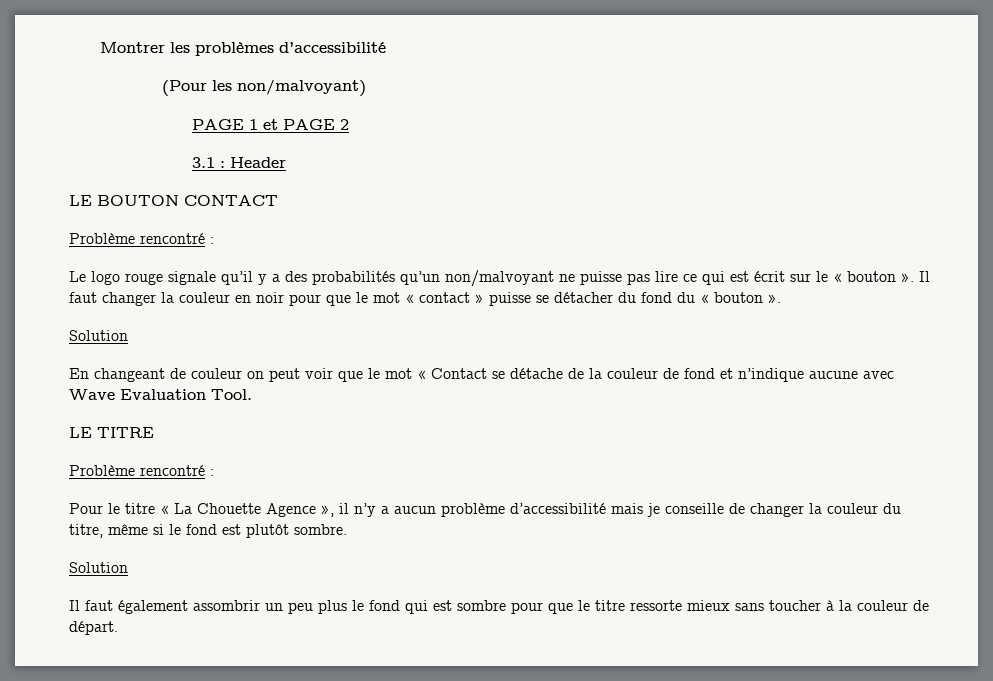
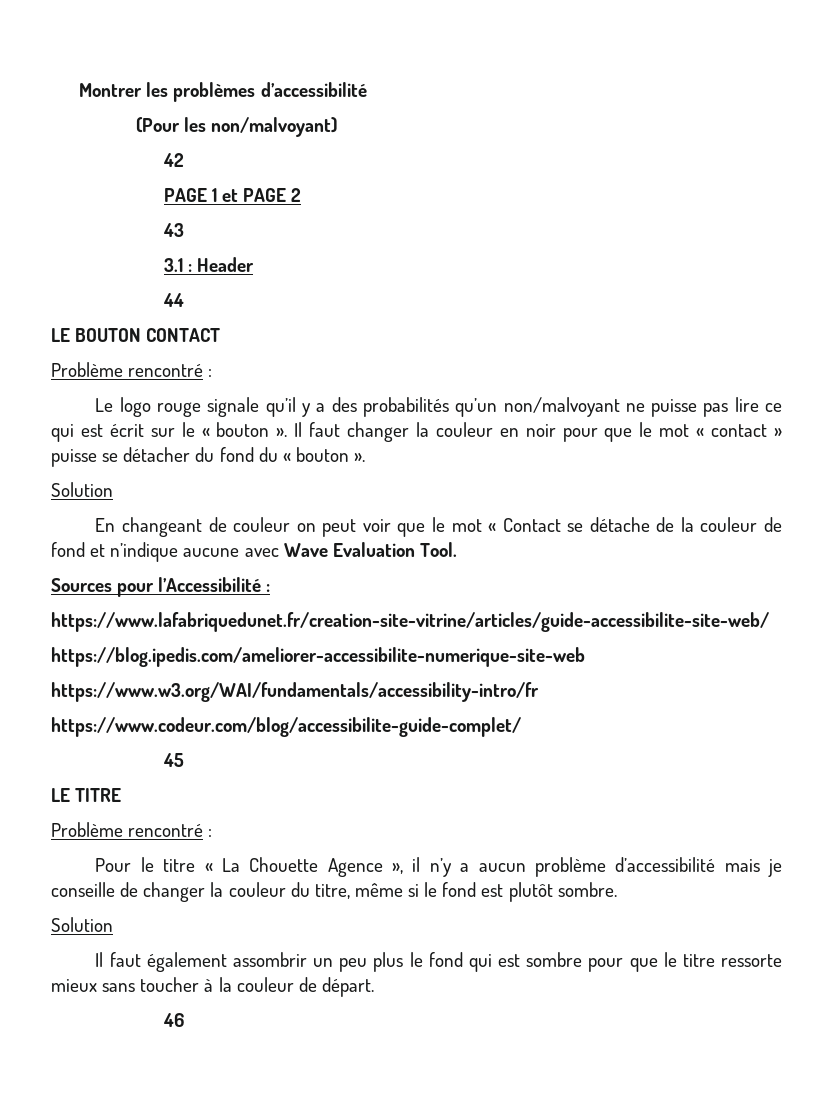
(366, 88) none -> [162,153,184,167] // 42
(350, 124) none -> [162,223,184,237] // 43
(287, 162) none -> [162,293,184,307] // 44
(252, 394) none -> [51,577,271,597] [51,612,769,632] [51,647,585,667] [51,682,539,702] [51,717,521,737] [162,753,184,767] // Sources pour l’Accessibilité : // https://www.lafabriquedunet.fr/creation-site-vitrine/articles/guide-accessibilite-site-web/ // https://blog.ipedis.com/ameliorer-accessibilite-numerique-site-web // https://www.w3.org/WAI/fundamentals/accessibility-intro/fr // https://www.codeur.com/blog/accessibilite-guide-complet/ // 45
(118, 628) none -> [162,1013,184,1027] // 46

